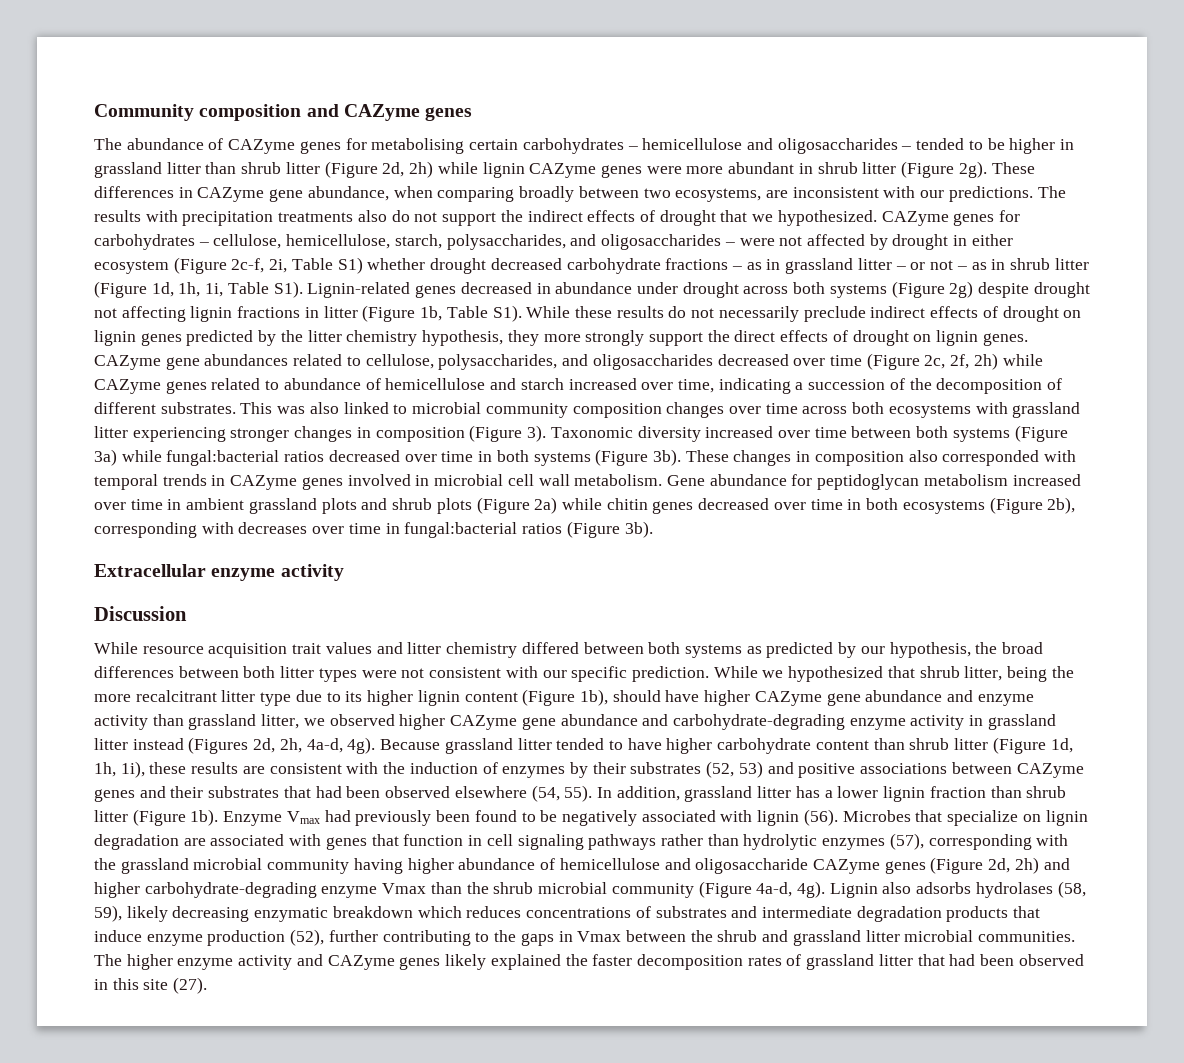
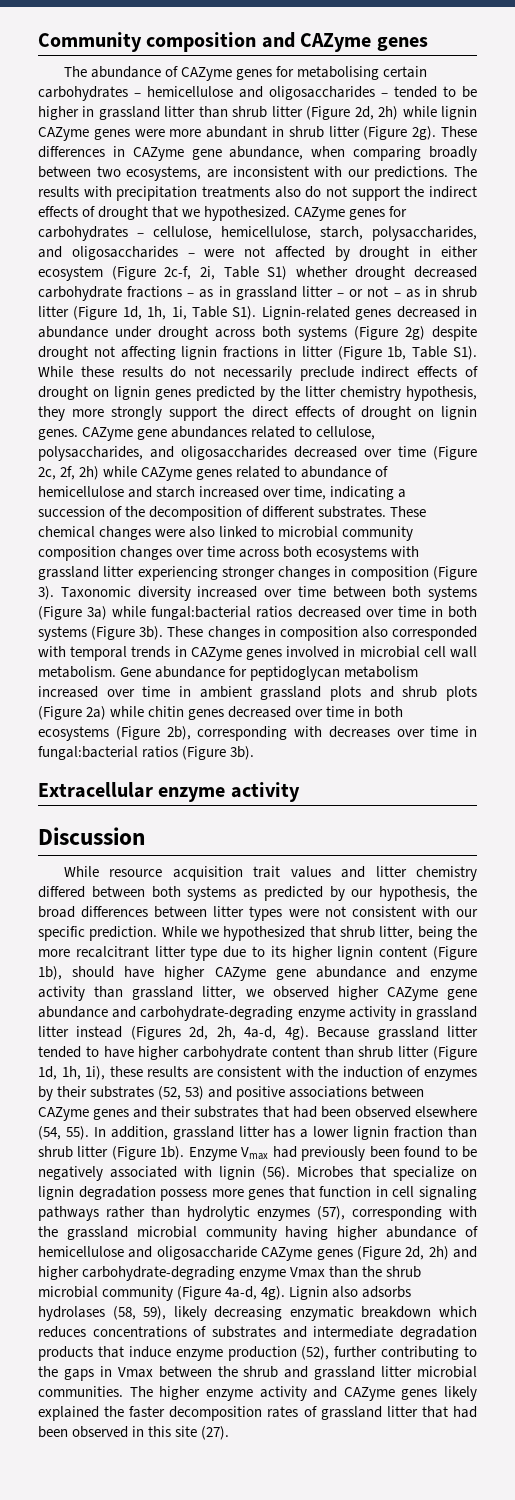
[240,402,306,414] This was -> [390,506,427,517] [38,526,186,540] These chemical changes were
[243,666,276,678] both -> (208, 912) none
[183,834,322,846] are associated with -> [160,1189,244,1201] possess more

